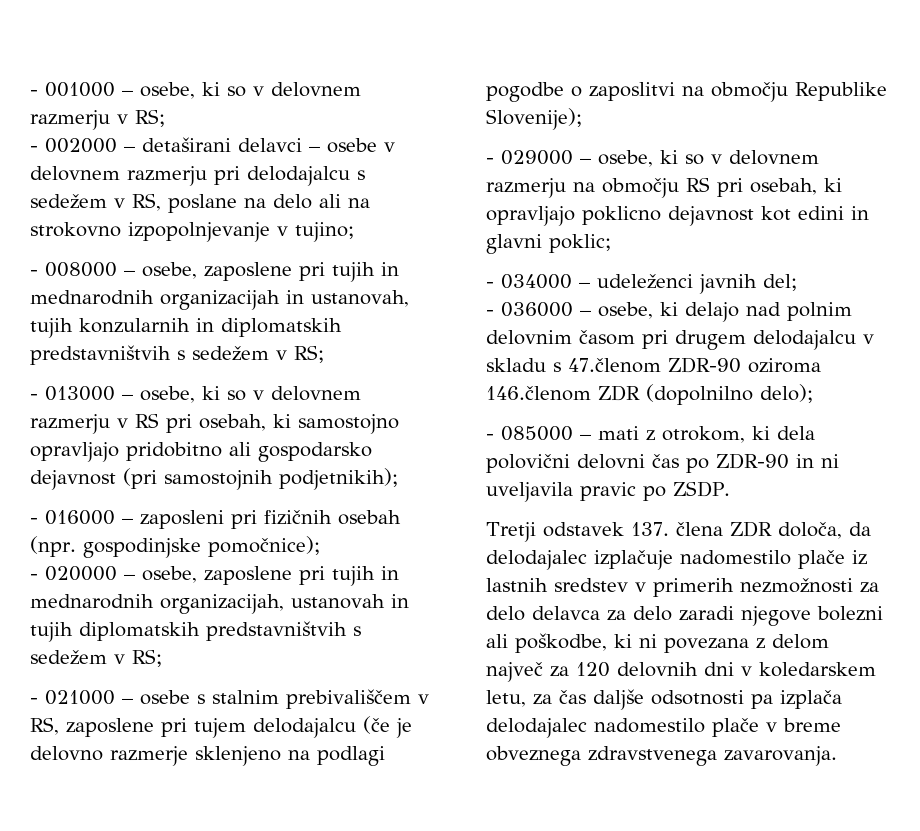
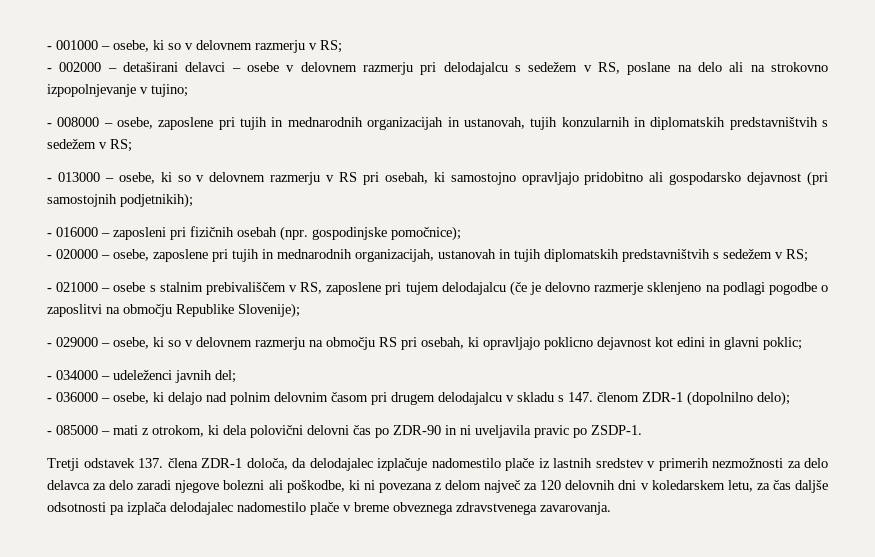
[568,357,821,373] [486,385,640,401] 47.členom ZDR-90 oziroma 146.členom ZDR -> [568,392,683,402] 147. členom ZDR-1
[673,481,730,497] ZSDP. -> [591,425,642,435] ZSDP-1.
[729,521,772,537] ZDR -> [201,458,242,468] ZDR-1

